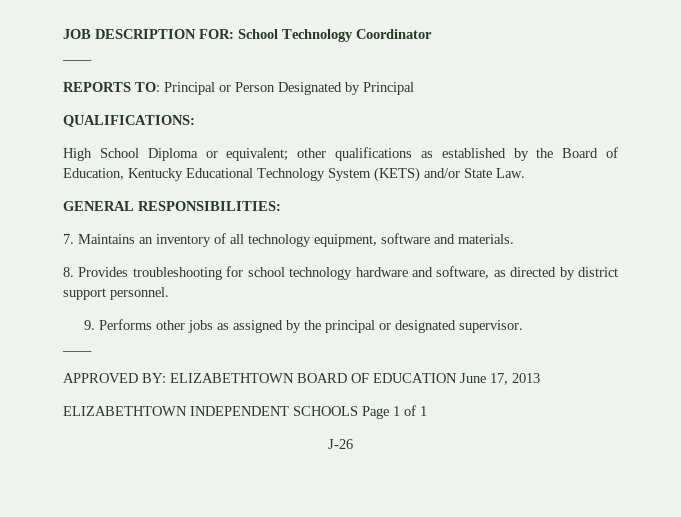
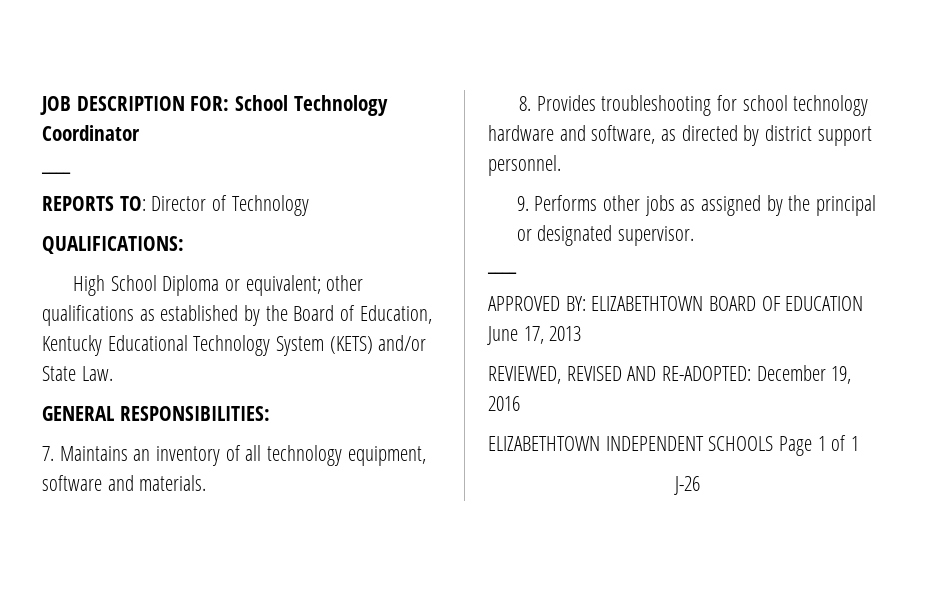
[164,82,414,95] Principal or Person Designated by Principal -> [151,195,309,216] Director of Technology
(540, 378) none -> [488,365,852,384] [488,396,520,411] // REVIEWED, REVISED AND RE-ADOPTED: December 19, 2016

